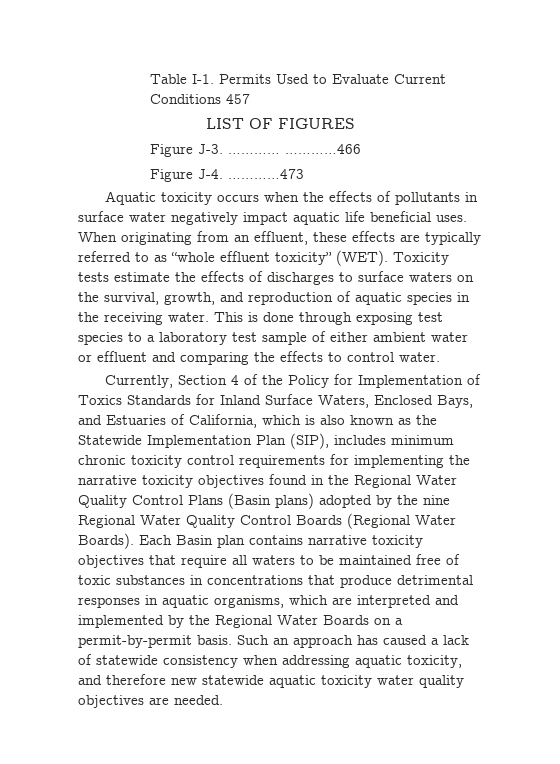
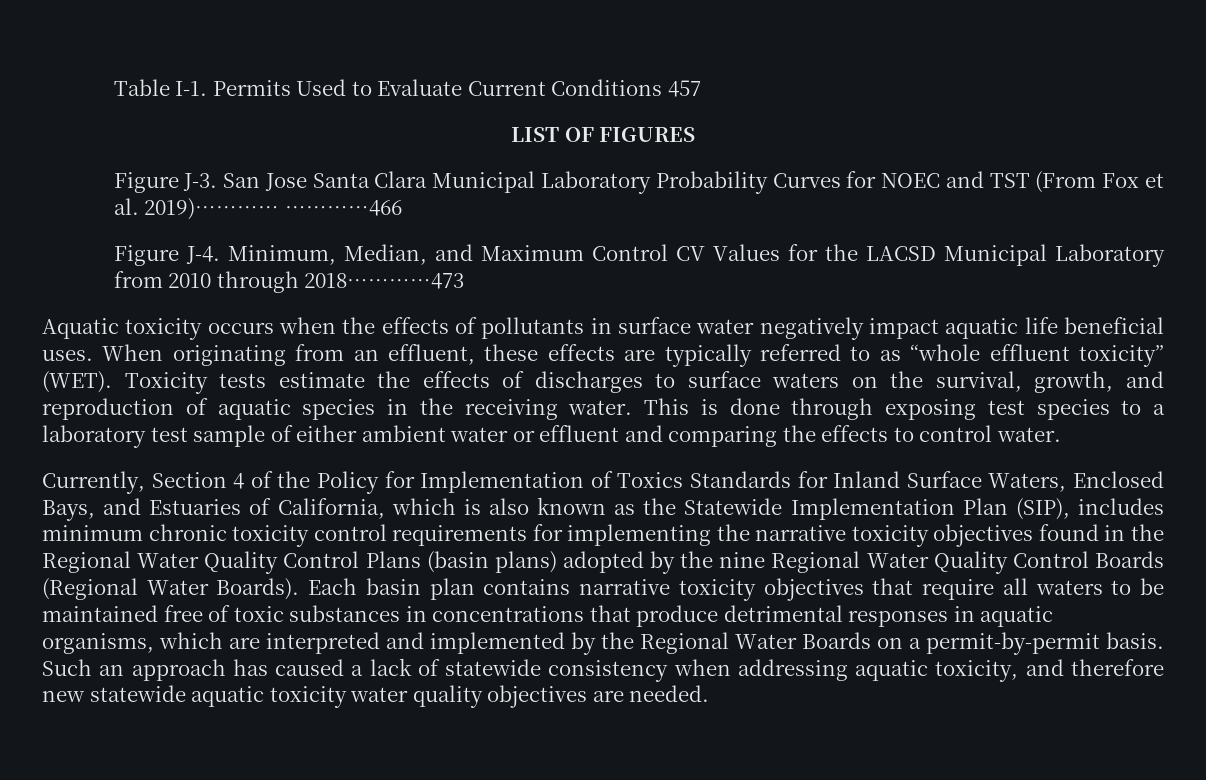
[228,144,362,154] [150,169,305,182] ………… …………466 // Figure J-4. …………473 -> [223,171,1165,194] [113,198,402,220] [113,244,1165,267] [113,271,465,293] San Jose Santa Clara Municipal Laboratory Probability Curves for NOEC and TST (From Fox et al. 2019)………… …………466 // Figure J-4. Minimum, Median, and Maximum Control CV Values for the LACSD Municipal Laboratory from 2010 through 2018…………473
[228,493,271,509] (Basin -> [426,551,489,573] (basin
[176,535,213,545] Basin -> [365,578,421,595] basin

